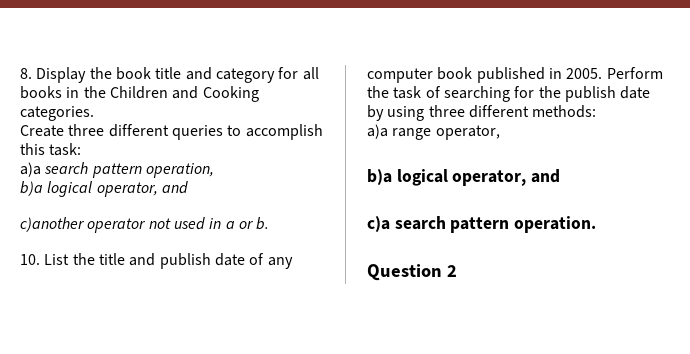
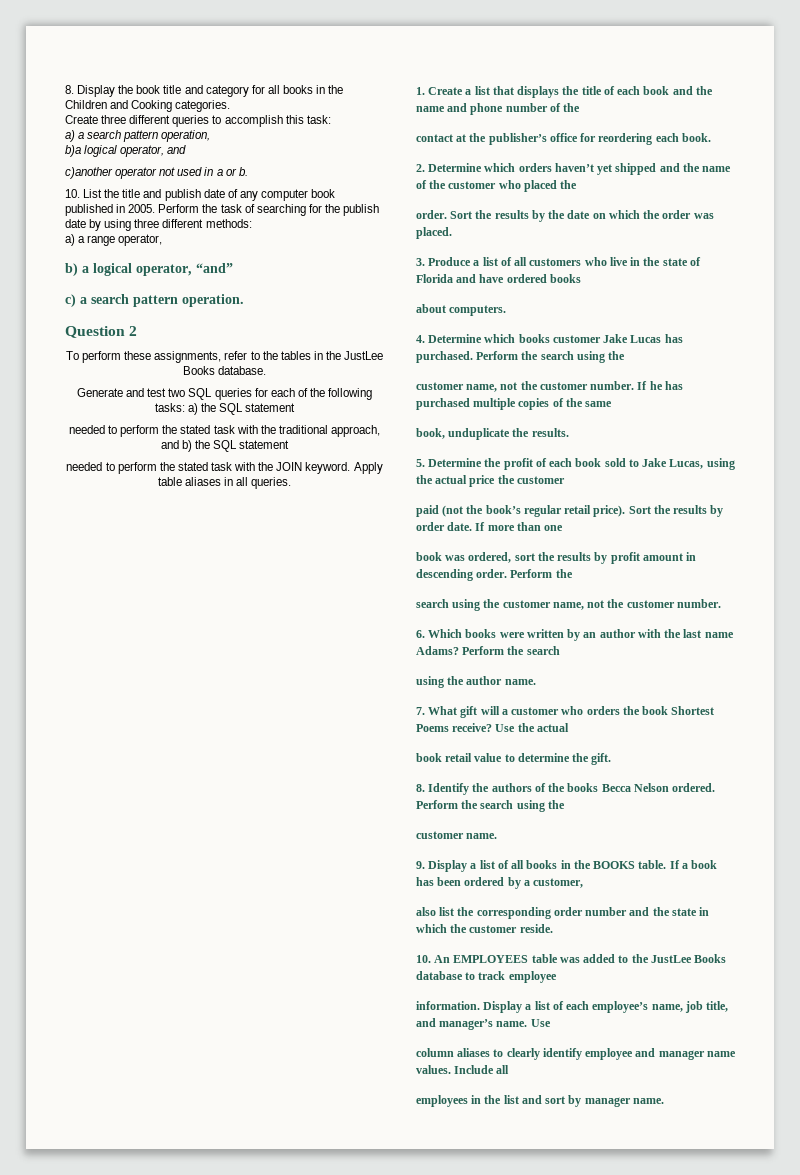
[20,162,41,177] a)a -> [65,130,85,142] a) a
[367,124,388,139] a)a -> [65,234,86,246] a) a
[367,169,561,186] [367,216,390,232] b)a logical operator, and // c)a -> [65,263,233,276] [65,294,87,307] b) a logical operator, “and” // c) a
(457, 271) none -> [65,351,384,363] [182,366,267,375] [76,388,373,400] [154,403,296,415] [69,425,380,437] [160,440,290,452] [66,462,383,474] [157,477,292,489] [416,86,713,98] [416,103,581,115] [416,133,711,145] [416,163,732,175] [416,180,578,192] [416,210,714,222] [416,227,452,239] [416,257,701,266] [416,274,581,283] [416,304,507,316] [416,334,683,343] [416,351,626,363] [416,381,683,392] [416,398,613,410] [416,428,569,440] [416,458,735,470] [416,475,565,487] [416,505,724,517] [416,522,564,531] [416,552,697,564] [416,569,573,581] [416,599,721,611] [416,629,734,641] [416,646,560,655] [416,676,536,688] [416,706,715,718] [416,723,569,732] [416,753,612,765] [416,783,716,795] [416,800,565,812] [416,831,498,839] [416,860,718,872] [416,877,584,889] [416,907,710,919] [416,924,553,933] [416,954,727,963] [416,971,557,983] [416,1001,729,1013] [416,1018,551,1030] [416,1048,736,1060] [416,1065,510,1074] [416,1095,664,1107] // To perform these assignments, refer to the tables in the JustLee Books database. // Generate and test two SQL queries for each of the following tasks: a) the SQL statement // needed to perform the stated task with the traditional approach, and b) the SQL statement // needed to perform the stated task with the JOIN keyword. Apply table aliases in all queries. // 1. Create a list that displays the title of each book and the name and phone number of the // contact at the publisher’s office for reordering each book. // 2. Determine which orders haven’t yet shipped and the name of the customer who placed the // order. Sort the results by the date on which the order was placed. // 3. Produce a list of all customers who live in the state of Florida and have ordered books // about computers. // 4. Determine which books customer Jake Lucas has purchased. Perform the search using the // customer name, not the customer number. If he has purchased multiple copies of the same // book, unduplicate the results. // 5. Determine the profit of each book sold to Jake Lucas, using the actual price the customer // paid (not the book’s regular retail price). Sort the results by order date. If more than one // book was ordered, sort the results by profit amount in descending order. Perform the // search using the customer name, not the customer number. // 6. Which books were written by an author with the last name Adams? Perform the search // using the author name. // 7. What gift will a customer who orders the book Shortest Poems receive? Use the actual // book retail value to determine the gift. // 8. Identify the authors of the books Becca Nelson ordered. Perform the search using the // customer name. // 9. Display a list of all books in the BOOKS table. If a book has been ordered by a customer, // also list the corresponding order number and the state in which the customer reside. // 10. An EMPLOYEES table was added to the JustLee Books database to track employee // information. Display a list of each employee’s name, job title, and manager’s name. Use // column aliases to clearly identify employee and manager name values. Include all // employees in the list and sort by manager name.

